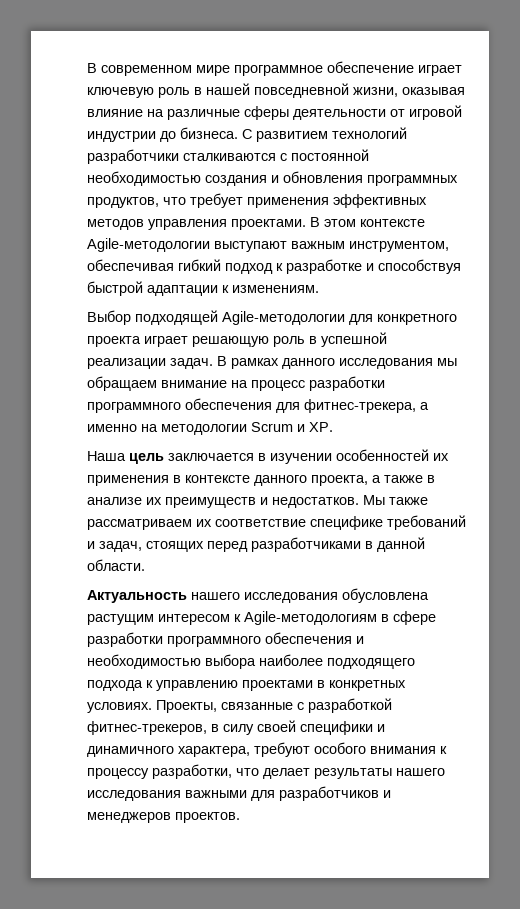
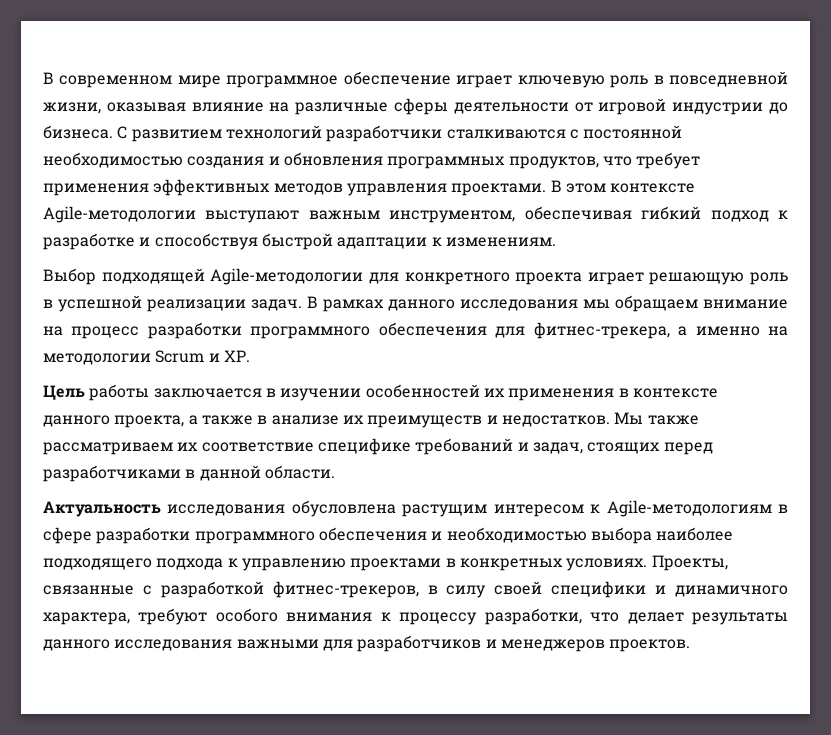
[206,83,250,95] нашей -> (664, 79) none
[87,451,164,464] Наша цель -> [43,384,150,401] Цель работы
[191,592,240,600] нашего -> (161, 509) none
[396,768,445,776] нашего -> [43,639,110,651] данного

